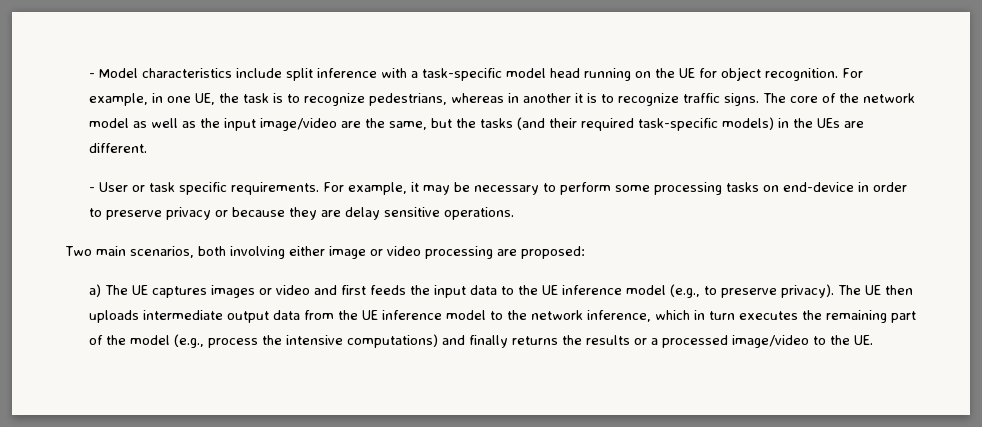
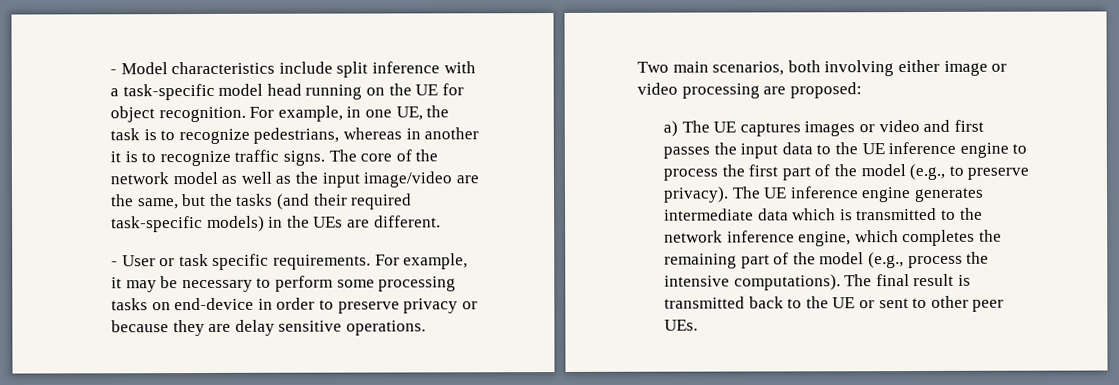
[369,285,406,295] feeds -> [663,146,711,159] passes
(622, 290) none -> [959,142,1028,158] [663,164,858,181] engine to process the first part of the
[884,285,913,295] [88,310,798,323] then uploads intermediate output data from the UE inference model to the network inference, which in turn executes -> [789,186,985,203] [664,207,983,221] [664,229,976,247] inference engine generates intermediate data which is transmitted to the network inference engine, which completes
[346,334,873,348] computations) and finally returns the results or a processed image/video to the UE. -> [733,273,972,291] [664,295,1005,312] [664,319,699,331] computations). The final result is transmitted back to the UE or sent to other peer UEs.

